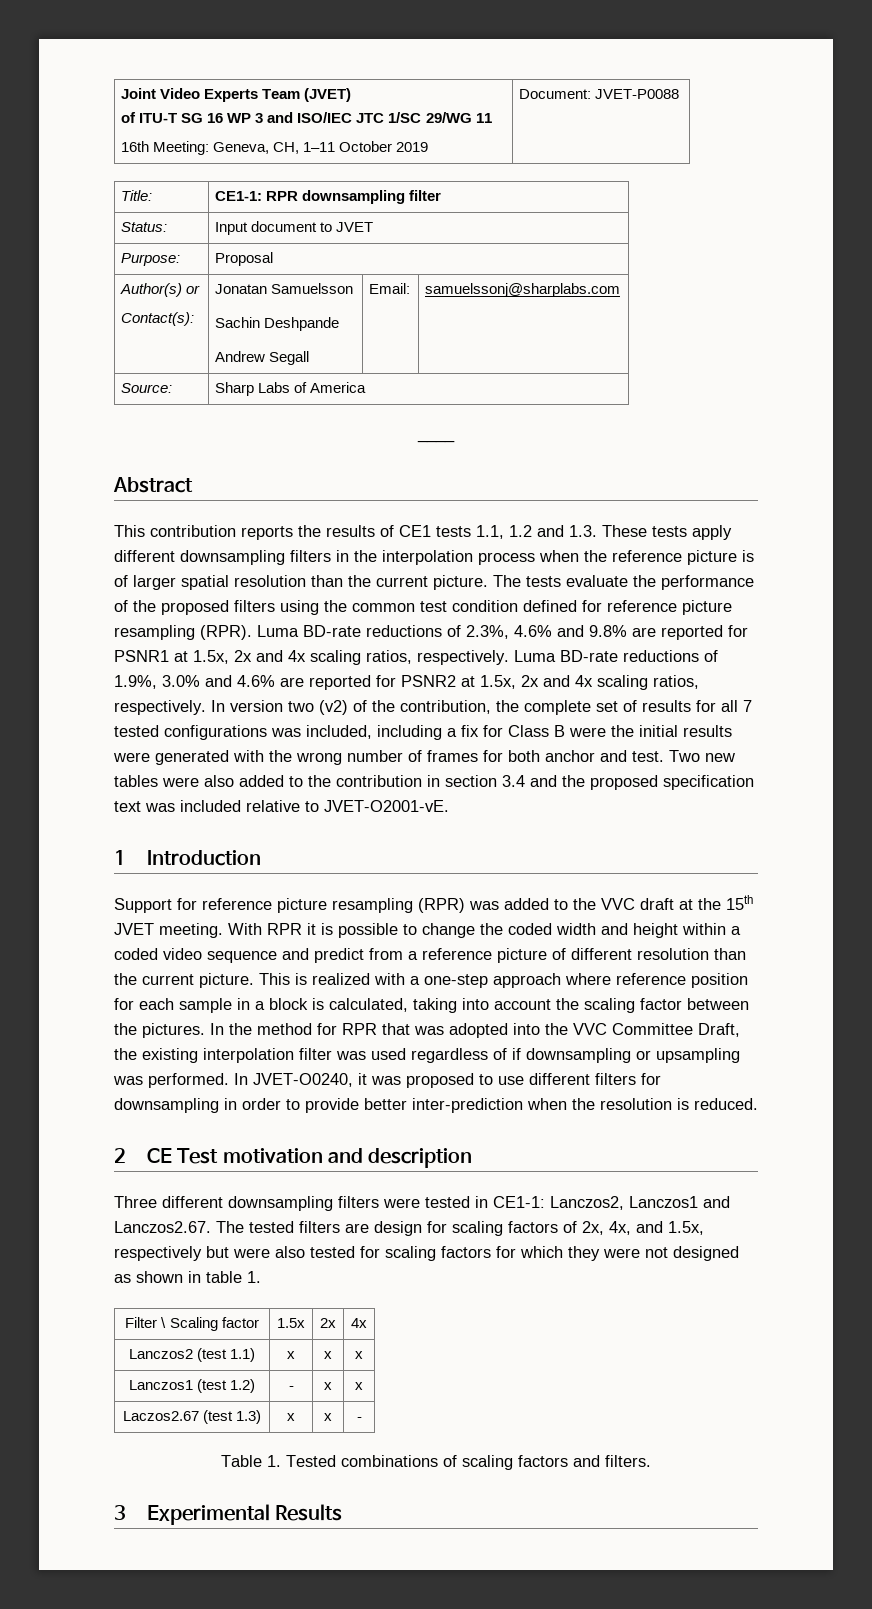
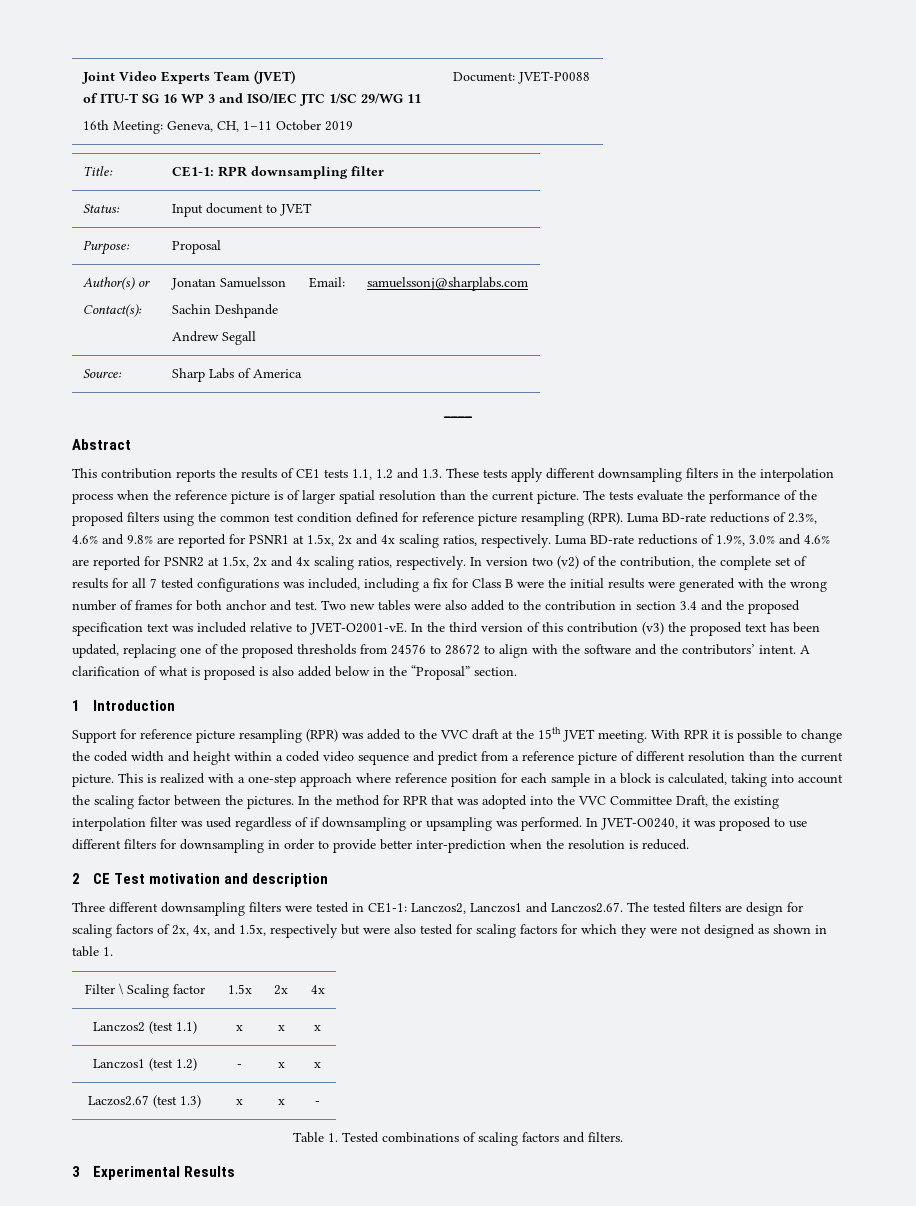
(449, 806) none -> [411,622,820,636] [72,644,810,658] [72,665,517,680] In the third version of this contribution (v3) the proposed text has been updated, replacing one of the proposed thresholds from 24576 to 28672 to align with the software and the contributors’ intent. A clarification of what is proposed is also added below in the “Proposal” section.

